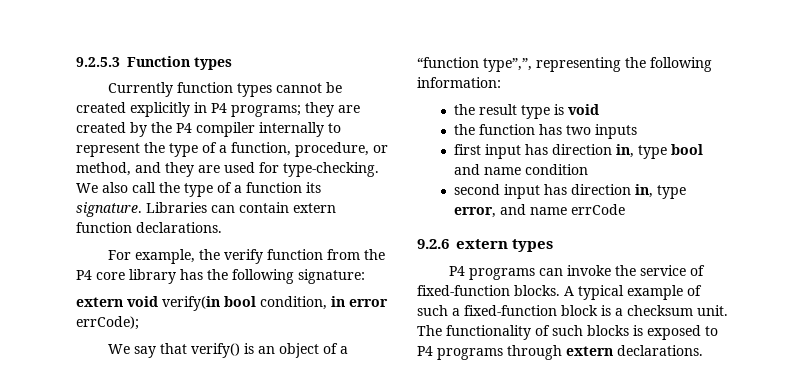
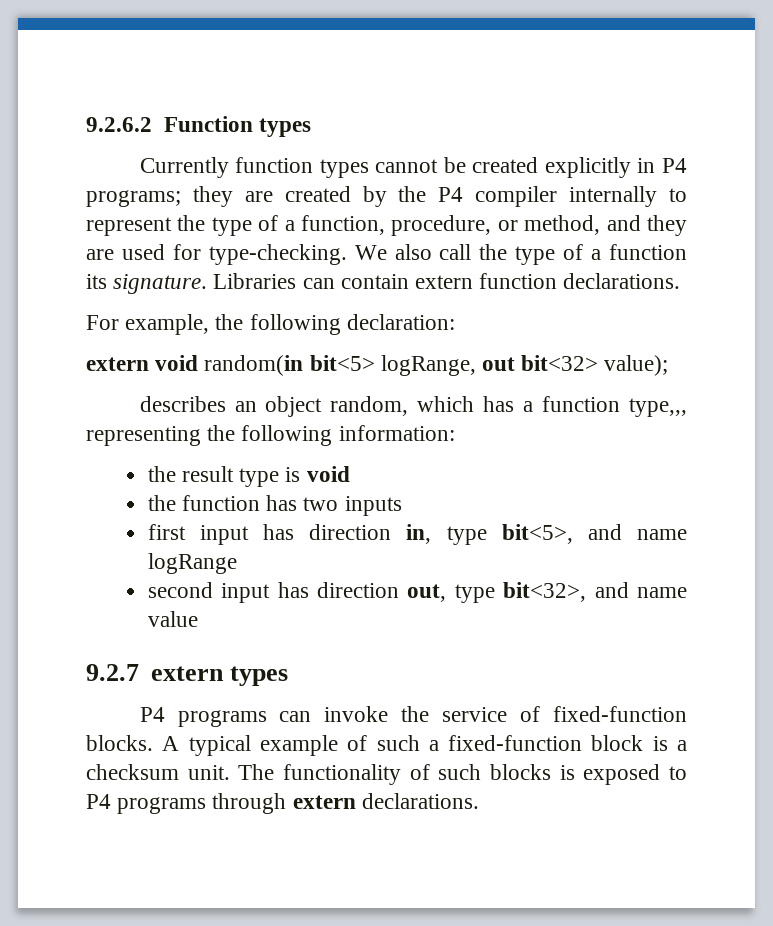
[76,57,120,67] 9.2.5.3 -> [86,117,152,132] 9.2.6.2
[224,249,386,264] [76,269,365,284] [76,296,388,311] [76,316,139,330] [108,343,349,358] [417,57,532,72] verify function from the P4 core library has the following signature: // extern void verify(in bool condition, in error errCode); // We say that verify() is an object of a “function type”,”, -> [249,314,455,335] [86,355,669,376] [139,396,687,417] following declaration: // extern void random(in bit<5> logRange, out bit<32> value); // describes an object random, which has a function type,,,
[670,144,703,155] [453,164,588,175] bool and name condition -> [501,524,688,544] [147,553,237,574] bit<5>, and name logRange
[634,184,686,199] [453,204,625,218] [417,239,449,249] in, type error, and name errCode // 9.2.6 -> [407,582,687,603] [147,611,198,627] [86,664,139,681] out, type bit<32>, and name value // 9.2.7

